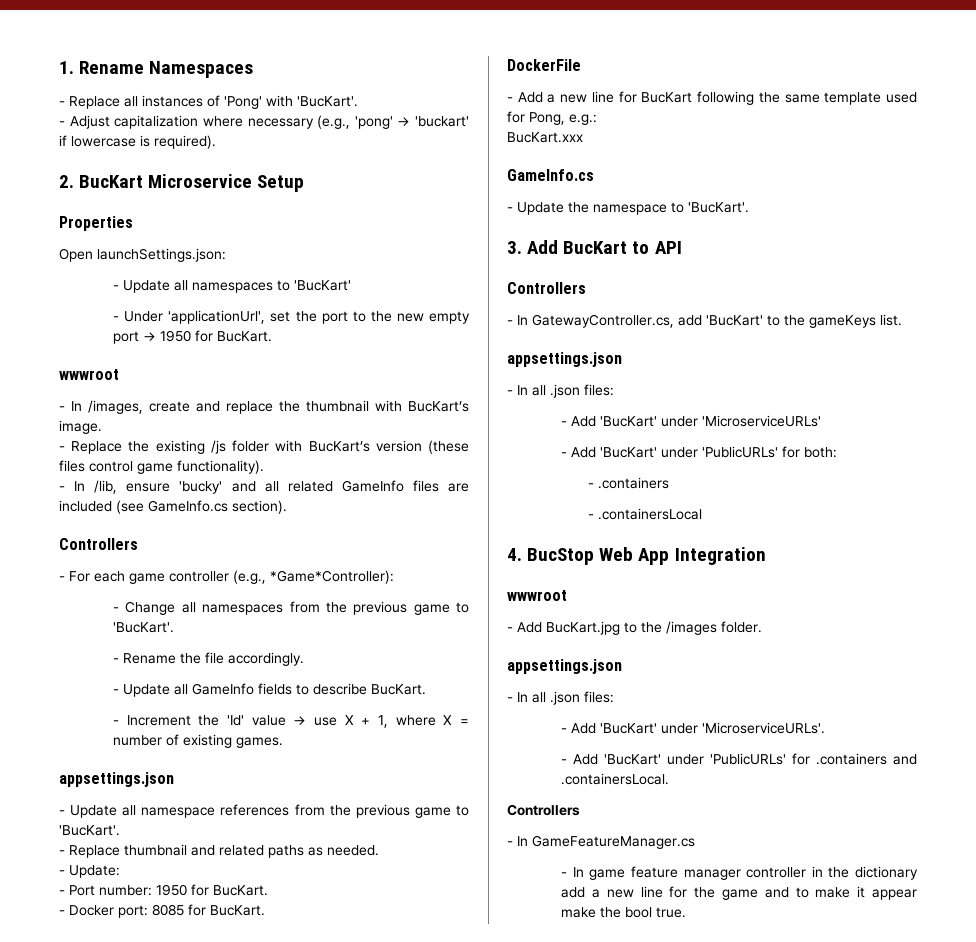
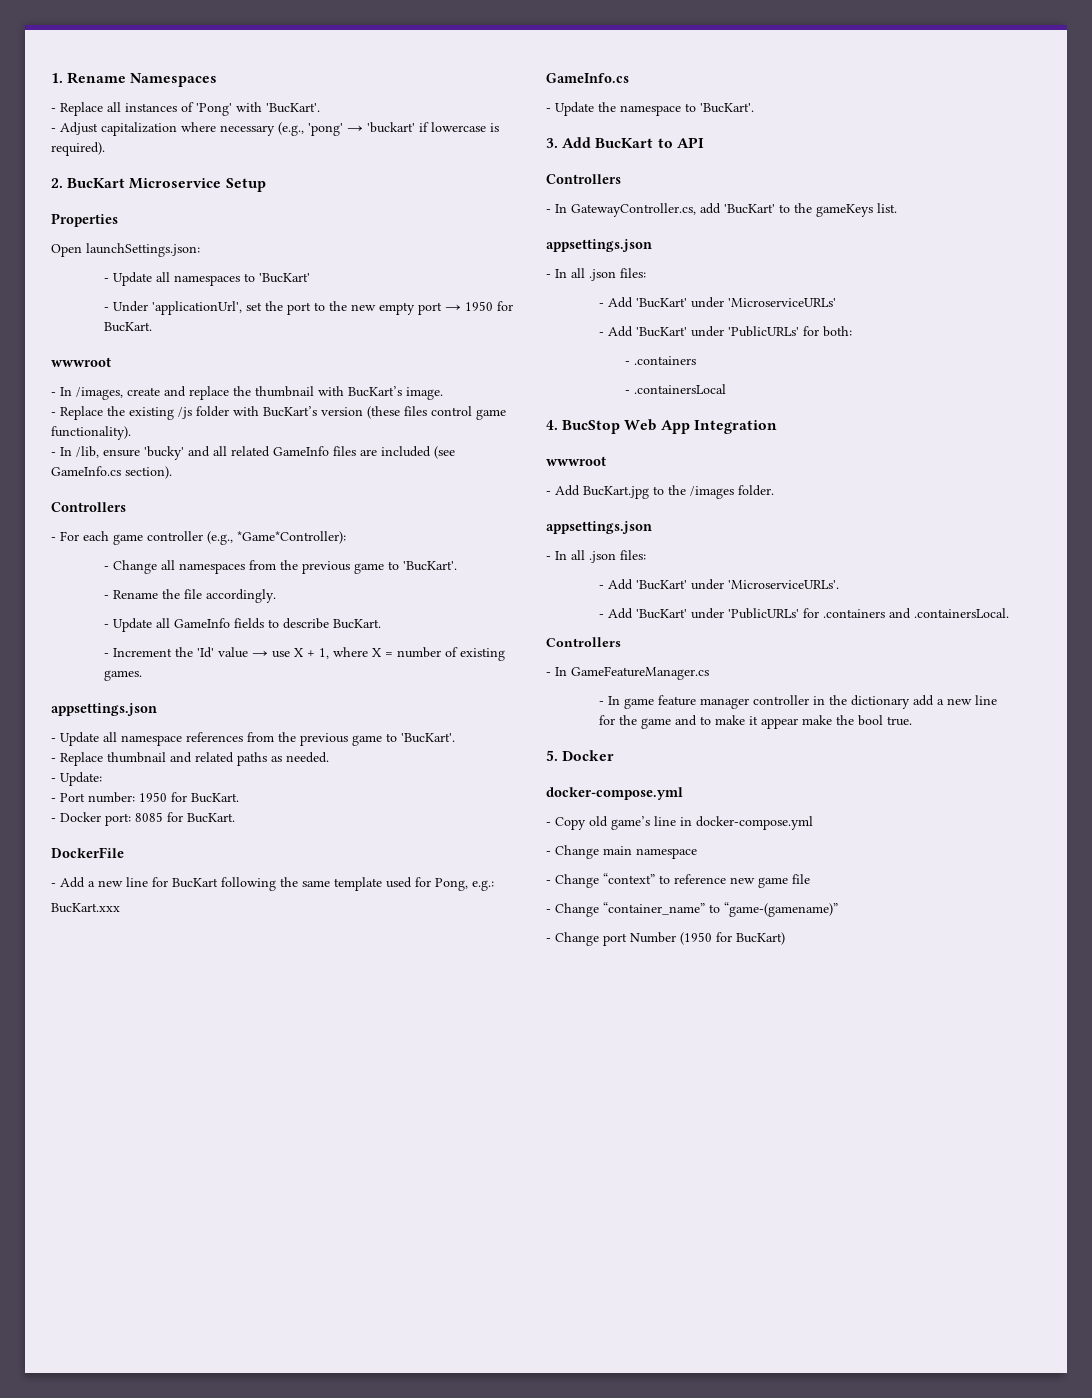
(687, 912) none -> [546,750,615,761] [546,787,683,800] [546,816,813,830] [546,845,697,859] [546,873,810,888] [546,902,838,917] [546,932,785,946] // 5. Docker // docker-compose.yml // - Copy old game’s line in docker-compose.yml // - Change main namespace // - Change “context” to reference new game file // - Change “container_name” to “game-(gamename)” // - Change port Number (1950 for BucKart)

